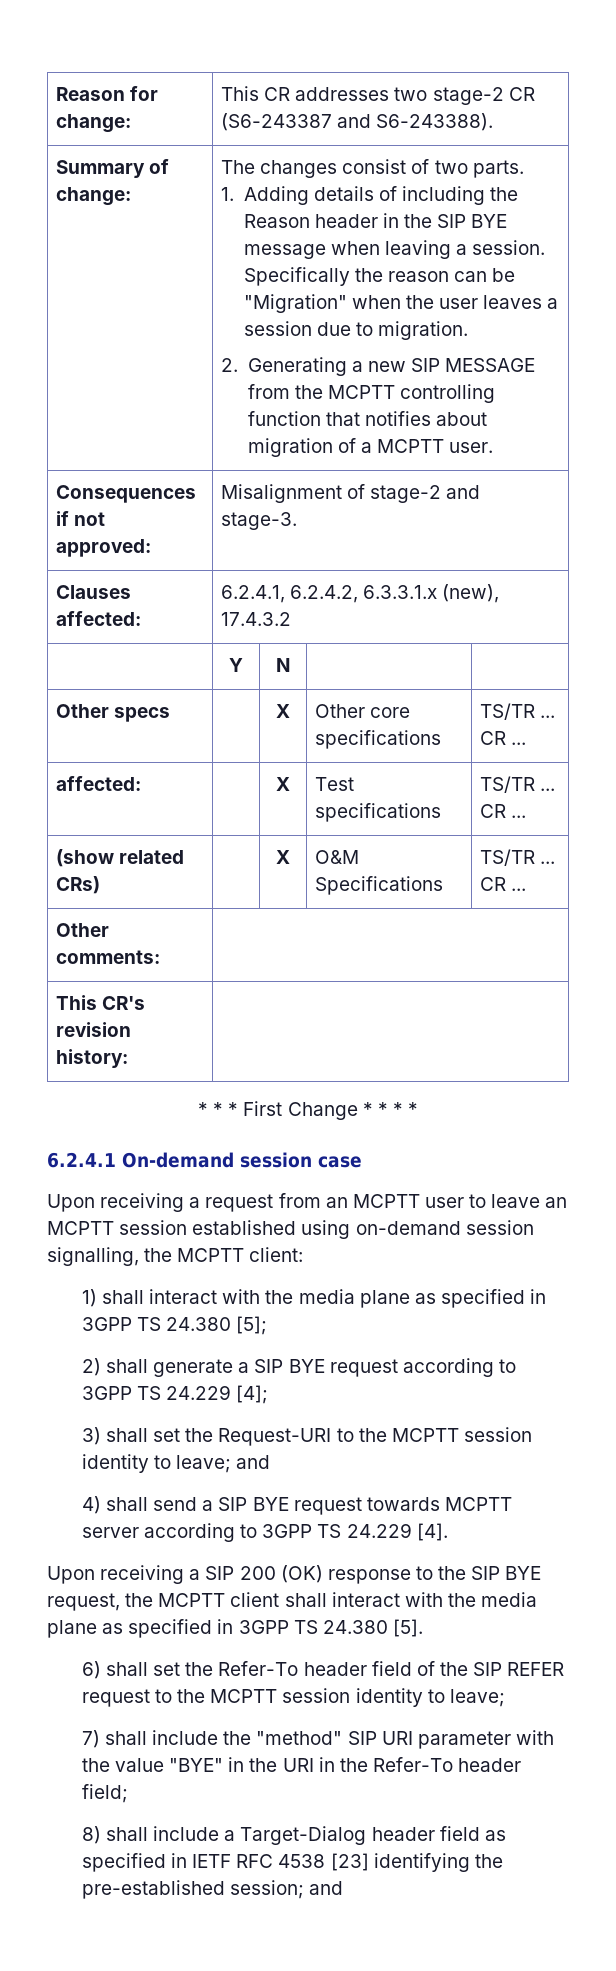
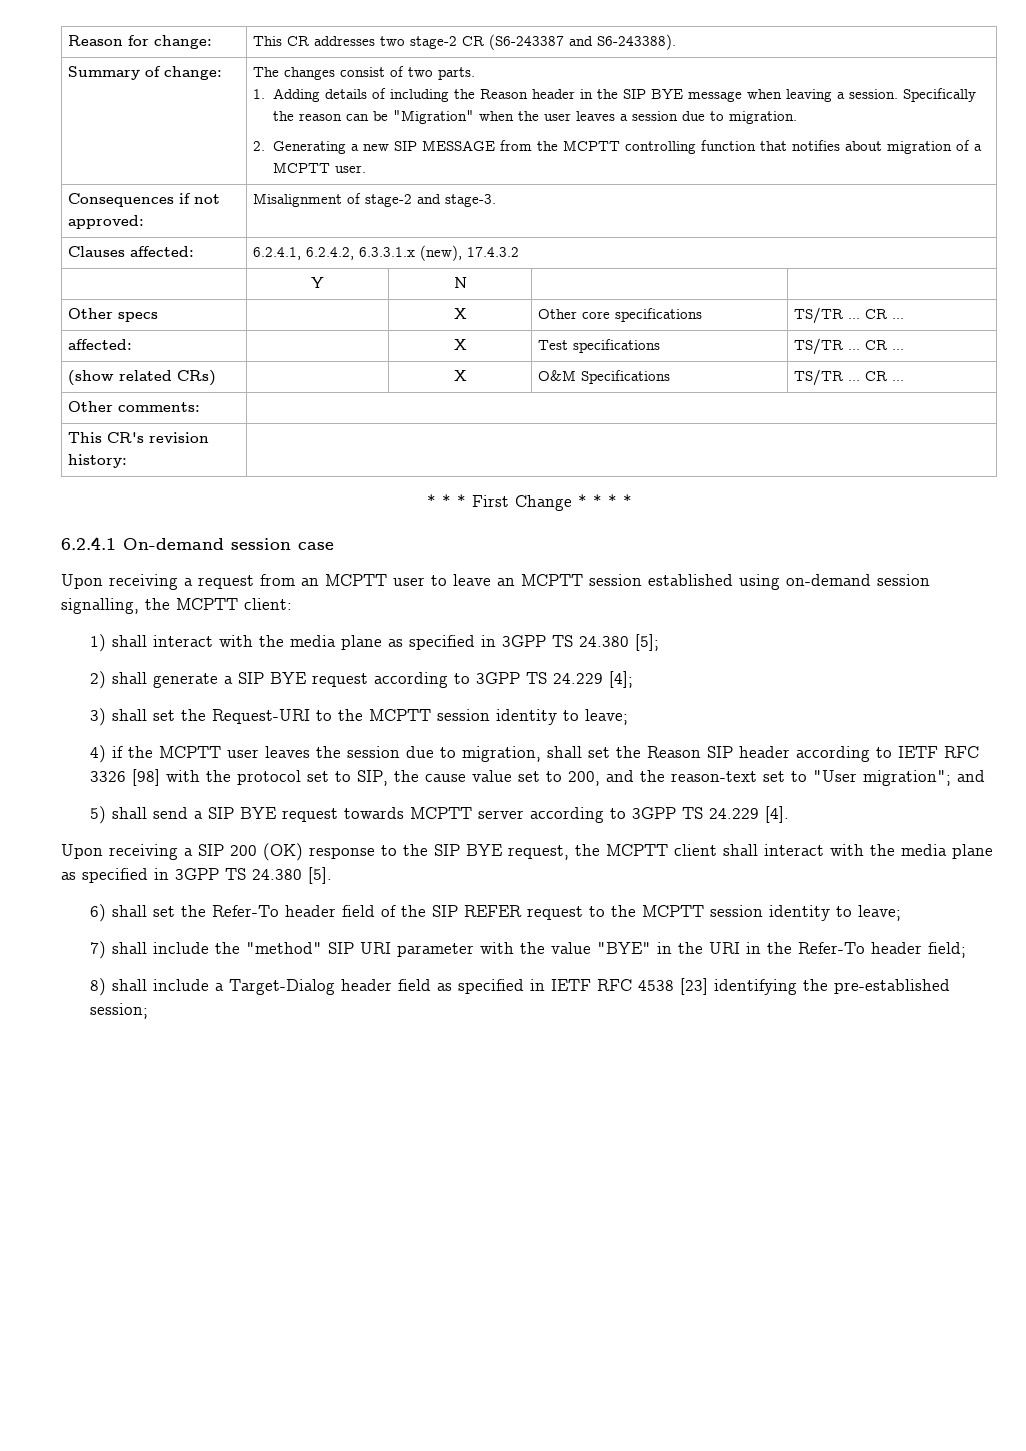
(232, 1464) none -> [90,745,980,763] [90,769,952,786] // 4) if the MCPTT user leaves the session due to migration, shall set the Reason SIP header according to IETF RFC 3326 [98] with the protocol set to SIP, the cause value set to 200, and the reason-text set to "User migration";
[81,1496,101,1514] 4) -> [90,806,107,824] 5)
[309,1881,344,1895] and -> (149, 1011) none

